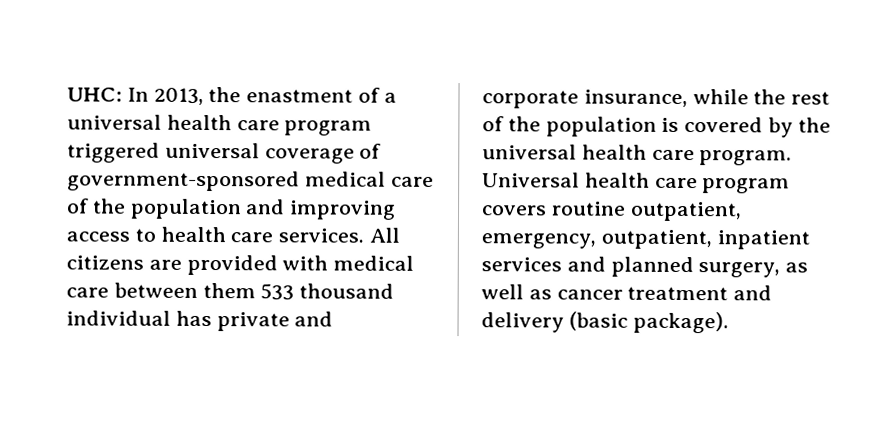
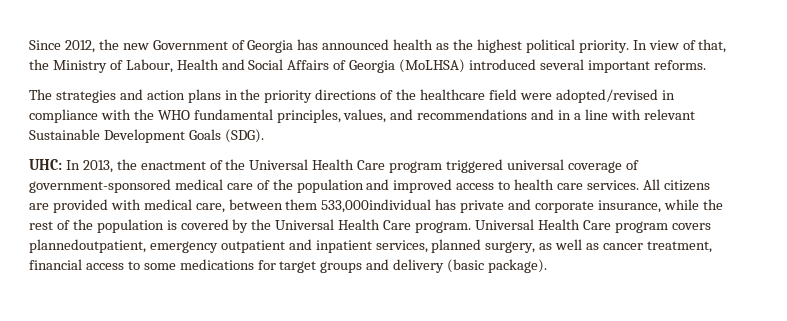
[67,87,397,105] [67,114,280,131] UHC: In 2013, the enastment of a universal health care -> [29,39,727,53] [29,59,706,73] [29,89,675,103] [29,109,695,123] [29,129,264,143] [29,159,386,173] Since 2012, the new Government of Georgia has announced health as the highest political priority. In view of that, the Ministry of Labour, Health and Social Affairs of Georgia (MoLHSA) introduced several important reforms. // The strategies and action plans in the priority directions of the healthcare field were adopted/revised in compliance with the WHO fundamental principles, values, and recommendations and in a line with relevant Sustainable Development Goals (SDG). // UHC: In 2013, the enactment of the Universal Health Care
[289,200,397,220] improving -> [393,179,453,193] improved
[66,287,109,298] care -> [195,203,225,213] care,
[260,283,395,301] [66,310,171,326] 533 thousand individual -> [321,199,432,213] 533,000individual
[482,144,793,166] [482,172,791,194] [482,201,742,222] [481,229,810,250] [481,256,606,272] universal health care program. Universal health care program covers routine outpatient, emergency, outpatient, inpatient services and -> [275,219,711,233] [29,239,428,253] Universal Health Care program. Universal Health Care program covers plannedoutpatient, emergency outpatient and inpatient services,
[627,286,729,301] treatment -> [646,241,712,253] [29,259,363,273] treatment, financial access to some medications for target groups

